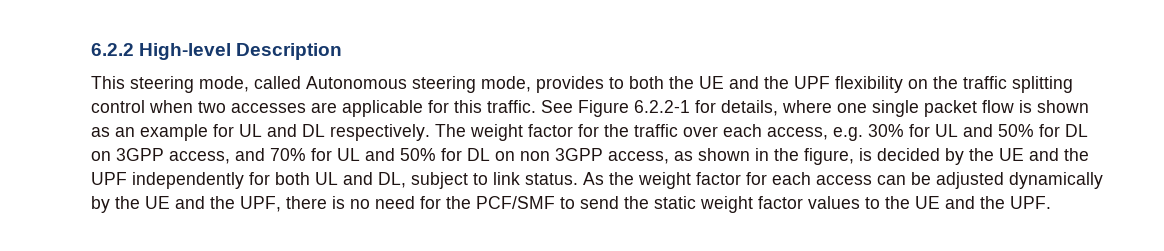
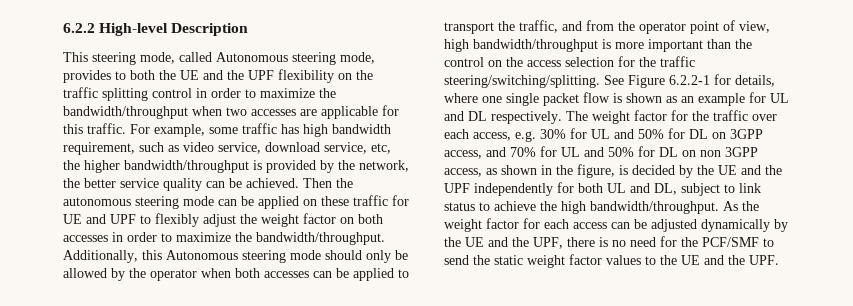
(145, 106) none -> [196,88,336,98] [63,106,188,119] in order to maximize the bandwidth/throughput
(536, 106) none -> [130,123,391,137] [63,142,391,155] [63,160,409,173] [63,178,353,191] [63,195,409,209] [63,213,383,227] [63,232,385,245] [63,250,408,263] [63,268,409,281] [444,20,770,34] [444,39,752,52] [444,56,695,67] [444,75,600,88] For example, some traffic has high bandwidth requirement, such as video service, download service, etc, the higher bandwidth/throughput is provided by the network, the better service quality can be achieved. Then the autonomous steering mode can be applied on these traffic for UE and UPF to flexibly adjust the weight factor on both accesses in order to maximize the bandwidth/throughput. Additionally, this Autonomous steering mode should only be allowed by the operator when both accesses can be applied to transport the traffic, and from the operator point of view, high bandwidth/throughput is more important than the control on the access selection for the traffic steering/switching/splitting.
[525,173,578,185] status. -> [444,201,719,214] status to achieve the high bandwidth/throughput.

